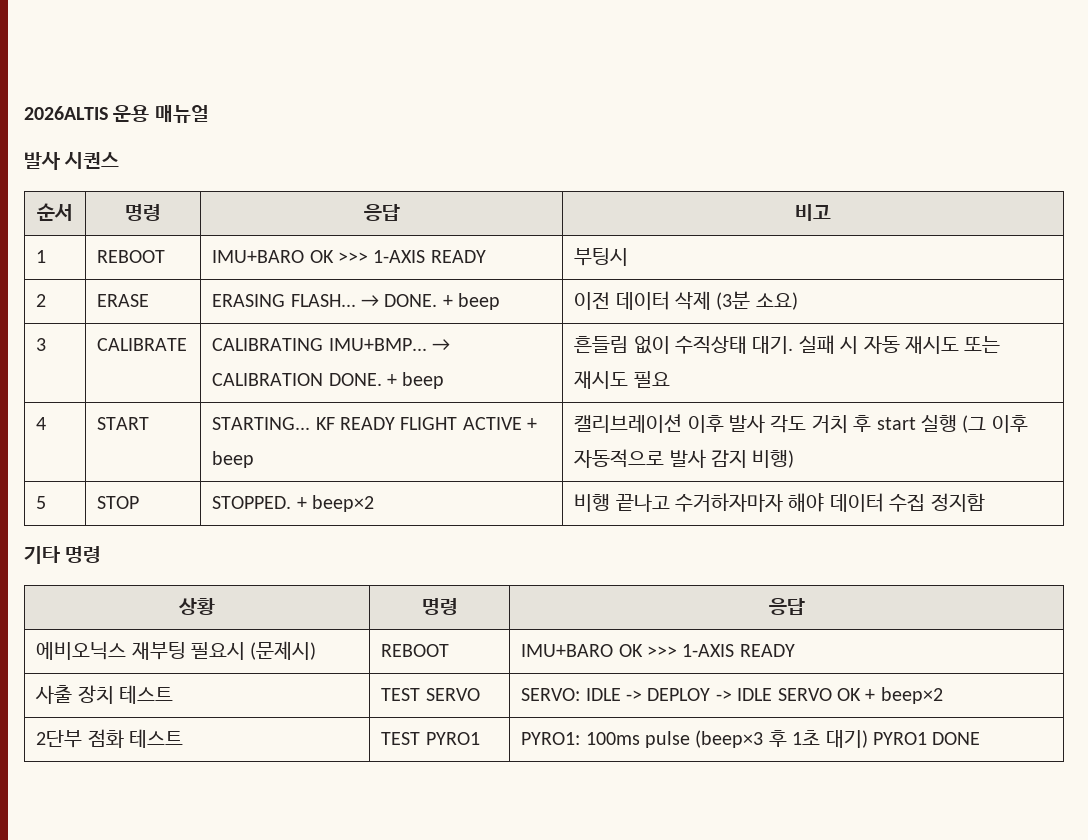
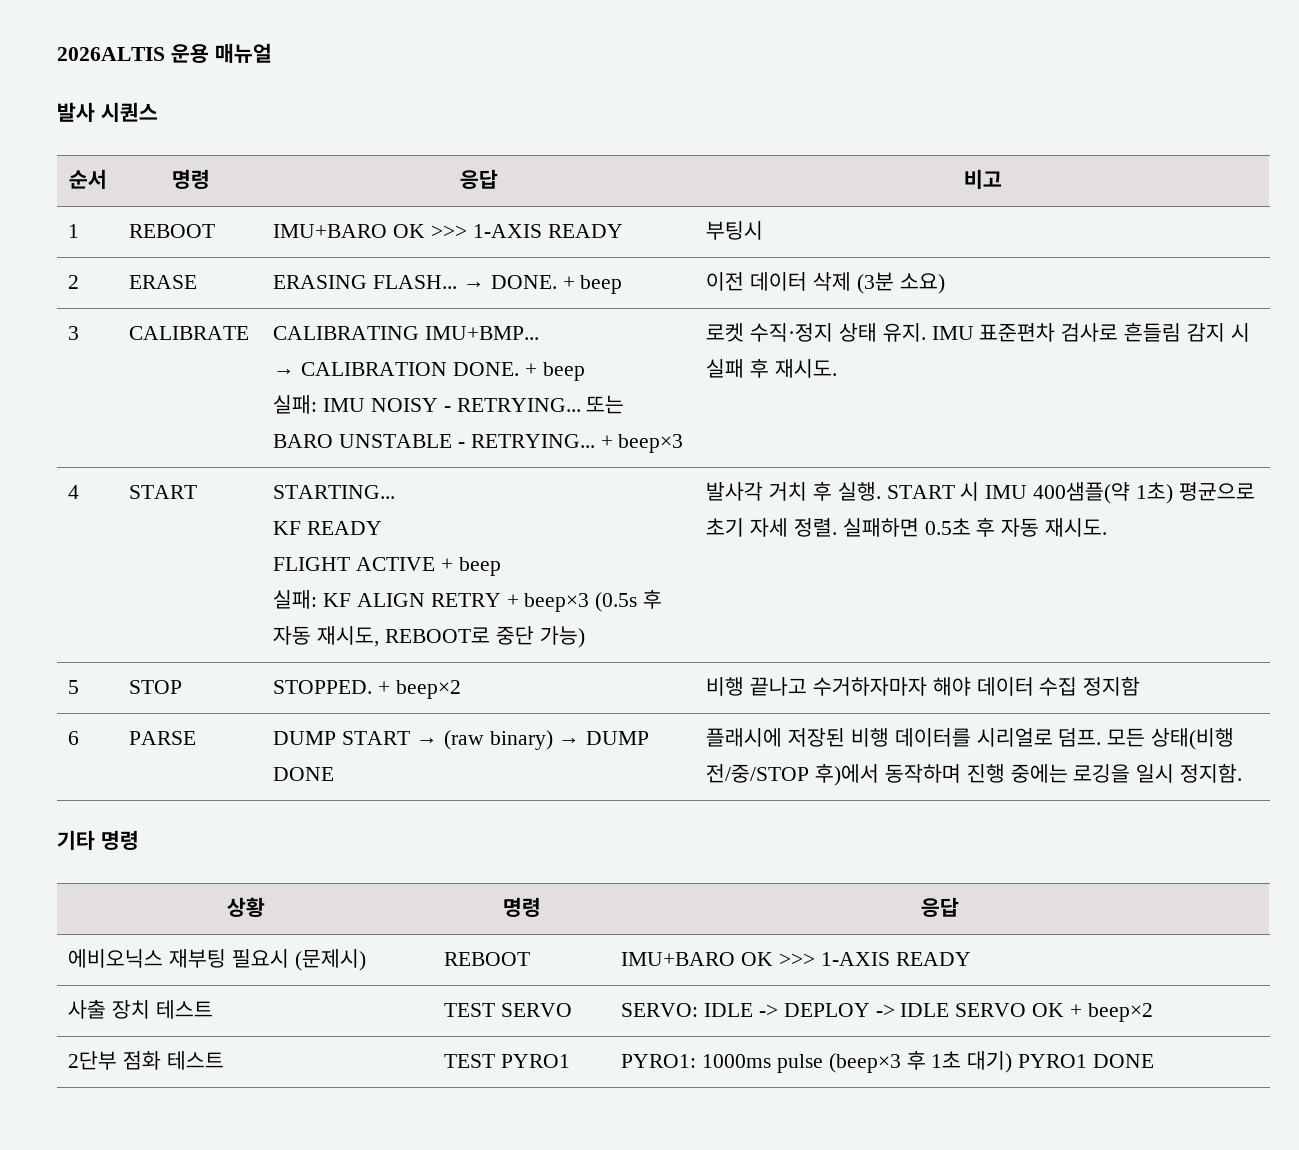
(427, 344) none -> (540, 333) //
[574,335,1001,354] [574,371,670,389] | 흔들림 없이 수직상태 대기. 실패 시 자동 재시도 또는 재시도 필요 -> [273,395,625,414] [273,434,684,453] [706,322,1250,342] [706,358,837,378] // 실패: IMU NOISY - RETRYING... 또는 BARO UNSTABLE - RETRYING... + beep×3 | 로켓 수직·정지 상태 유지. IMU 표준편차 검사로 흔들림 감지 시 실패 후 재시도.
(311, 423) none -> (396, 492) //
(395, 423) none -> (383, 528) //
[574,414,1028,433] [574,449,795,468] | 캘리브레이션 이후 발사 각도 거치 후 start 실행 (그 이후 자동적으로 발사 감지 비행) -> [273,589,662,612] [273,626,585,648] [706,481,1255,504] [706,517,1107,537] // 실패: KF ALIGN RETRY + beep×3 (0.5s 후 자동 재시도, REBOOT로 중단 가능) | 발사각 거치 후 실행. START 시 IMU 400샘플(약 1초) 평균으로 초기 자세 정렬. 실패하면 0.5초 후 자동 재시도.
(985, 502) none -> [68,731,80,745] [129,731,197,745] [273,730,650,750] [273,767,335,781] [706,728,1234,750] [706,763,1242,786] // 6 | PARSE | DUMP START → (raw binary) → DUMP DONE | 플래시에 저장된 비행 데이터를 시리얼로 덤프. 모든 상태(비행 전/중/STOP 후)에서 동작하며 진행 중에는 로깅을 일시 정지함.
[585,732,640,745] 100ms -> [702,1054,772,1068] 1000ms

